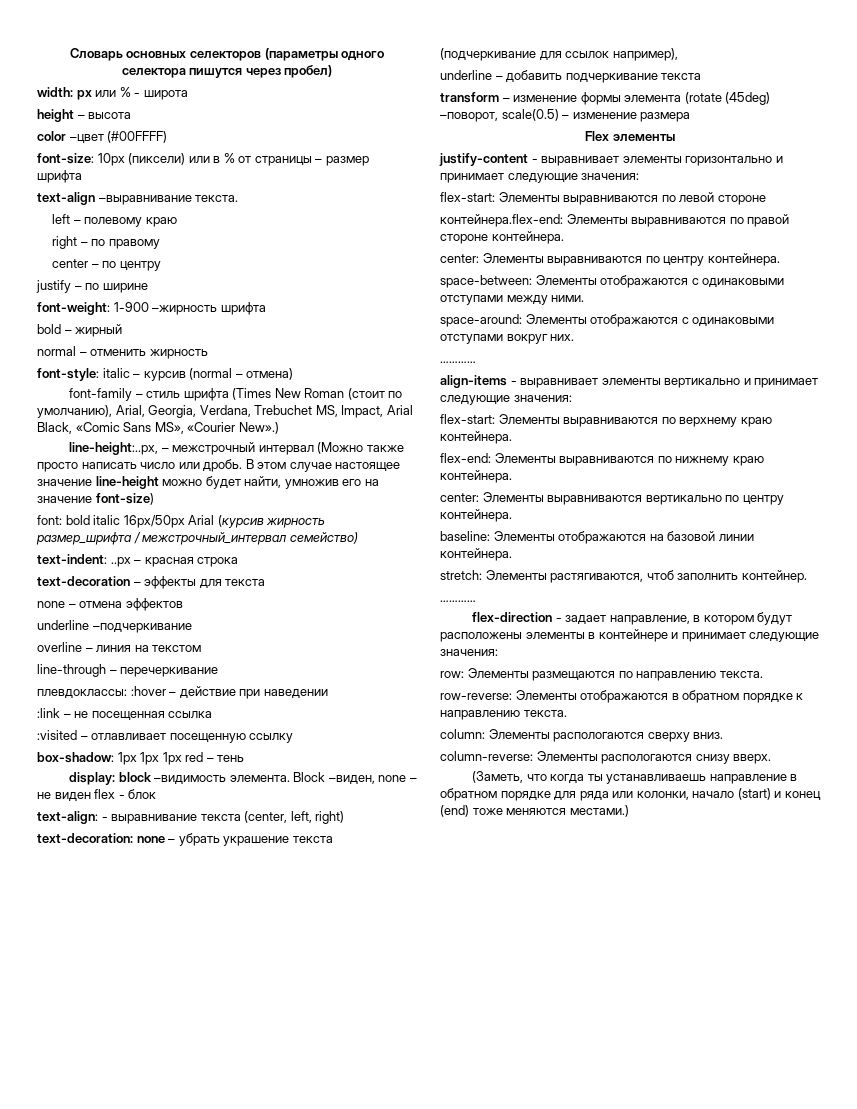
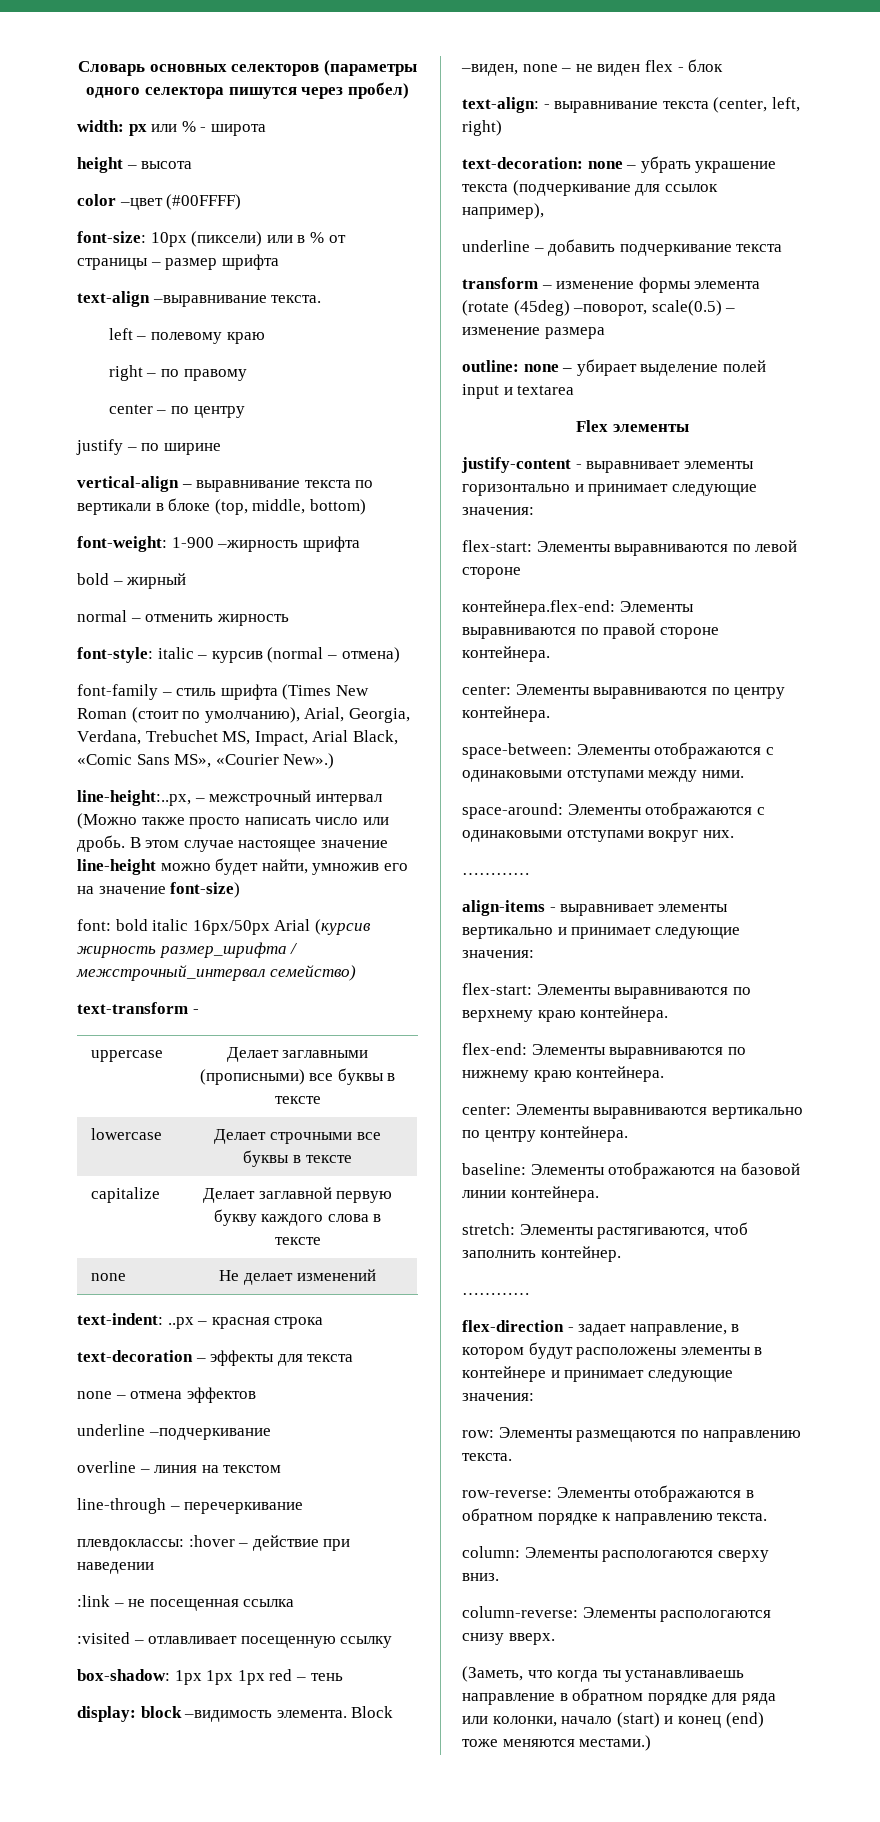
(148, 288) none -> [77,476,374,492] [77,498,366,515] // vertical-align – выравнивание текста по вертикали в блоке (top, middle, bottom)
(358, 538) none -> [77,1002,199,1014] [90,1050,163,1062] [226,1047,369,1062] [199,1068,396,1085] [274,1096,321,1104] [90,1128,162,1140] [214,1129,381,1144] [243,1150,352,1167] [90,1187,160,1203] [202,1187,393,1203] [213,1209,382,1226] [274,1237,321,1245] [90,1273,126,1281] [219,1269,376,1285] // text-transform - // uppercase | Делает заглавными (прописными) все буквы в тексте // lowercase | Делает строчными все буквы в тексте // capitalize | Делает заглавной первую букву каждого слова в тексте // none | Не делает изменений
(691, 117) none -> [462,359,766,376] [462,384,575,399] // outline: none – убирает выделение полей input и textarea

